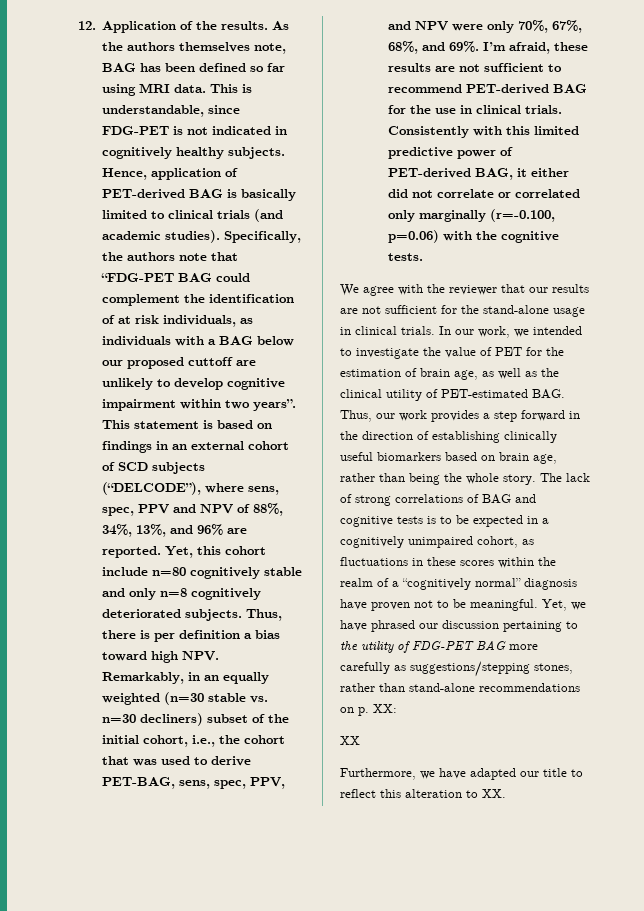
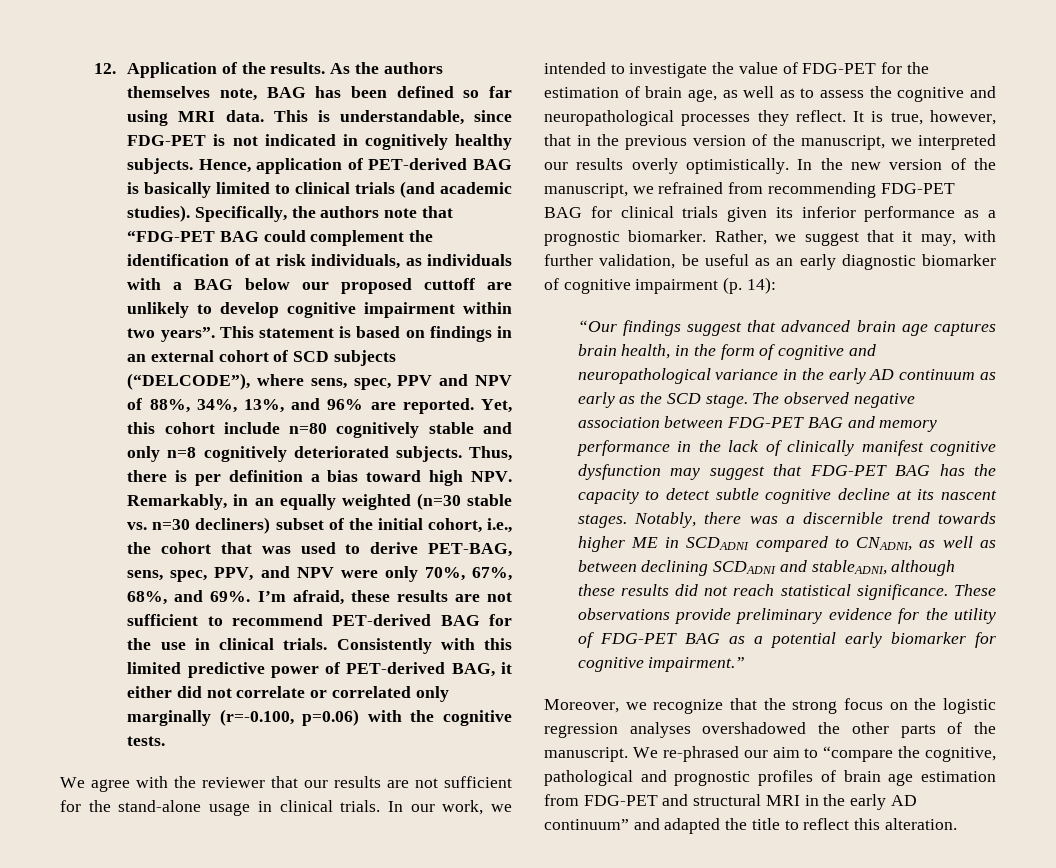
[495,347,522,356] PET -> [802,63,877,74] FDG-PET
[541,368,559,377] [340,389,565,401] [340,410,580,422] [340,431,557,443] [340,452,557,464] [340,473,590,485] [340,494,536,506] [340,515,549,527] [340,536,534,548] [340,557,556,568] [340,578,577,590] [340,599,586,611] [340,620,578,632] the clinical utility of PET-estimated BAG. Thus, our work provides a step forward in the direction of establishing clinically useful biomarkers based on brain age, rather than being the whole story. The lack of strong correlations of BAG and cognitive tests is to be expected in a cognitively unimpaired cohort, as fluctuations in these scores within the realm of a “cognitively normal” diagnosis have proven not to be meaningful. Yet, we have phrased our discussion pertaining to -> [800,86,996,102] [544,110,996,126] [544,134,996,150] [544,158,996,174] [544,182,955,198] [544,206,996,222] [544,230,996,246] [544,254,996,270] [544,277,776,294] [577,320,996,336] [577,344,876,360] [577,368,996,384] [577,392,915,408] [577,416,938,432] [575,440,996,456] [577,464,996,480] [577,488,997,504] [577,512,996,528] [577,536,997,552] [577,560,956,576] [577,584,996,600] [577,608,920,624] to assess the cognitive and neuropathological processes they reflect. It is true, however, that in the previous version of the manuscript, we interpreted our results overly optimistically. In the new version of the manuscript, we refrained from recommending FDG-PET BAG for clinical trials given its inferior performance as a prognostic biomarker. Rather, we suggest that it may, with further validation, be useful as an early diagnostic biomarker of cognitive impairment (p. 14): // “Our findings suggest that advanced brain age captures brain health, in the form of cognitive and neuropathological variance in the early AD continuum as early as the SCD stage. The observed negative association between FDG-PET BAG and memory performance in the lack of clinically manifest cognitive dysfunction may suggest that FDG-PET BAG has the capacity to detect subtle cognitive decline at its nascent stages. Notably, there was a discernible trend towards higher ME in SCDADNI compared to CNADNI, as well as between declining SCDADNI and stableADNI, although these results did not reach statistical significance. These observations provide preliminary evidence for
[509,644,538,650] [340,661,573,677] [340,683,580,692] [340,704,397,716] [340,736,360,745] [340,768,539,780] more carefully as suggestions/stepping stones, rather than stand-alone recommendations on p. XX: // XX // Furthermore, we have adapted our -> [728,632,996,648] [577,657,746,672] [544,698,996,714] [544,722,996,738] [544,746,996,762] [544,770,996,786] [544,794,917,810] [544,818,748,834] as a potential early biomarker for cognitive impairment.” // Moreover, we recognize that the strong focus on the logistic regression analyses overshadowed the other parts of the manuscript. We re-phrased our aim to “compare the cognitive, pathological and prognostic profiles of brain age estimation from FDG-PET and structural MRI in the early AD continuum” and adapted the
[405,789,506,798] alteration to XX. -> [884,818,957,830] alteration.

